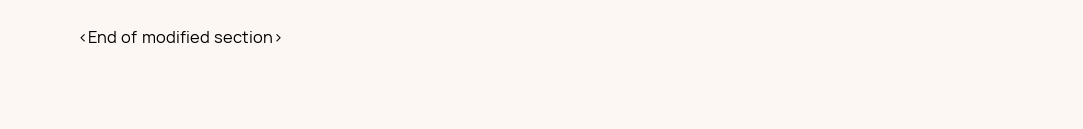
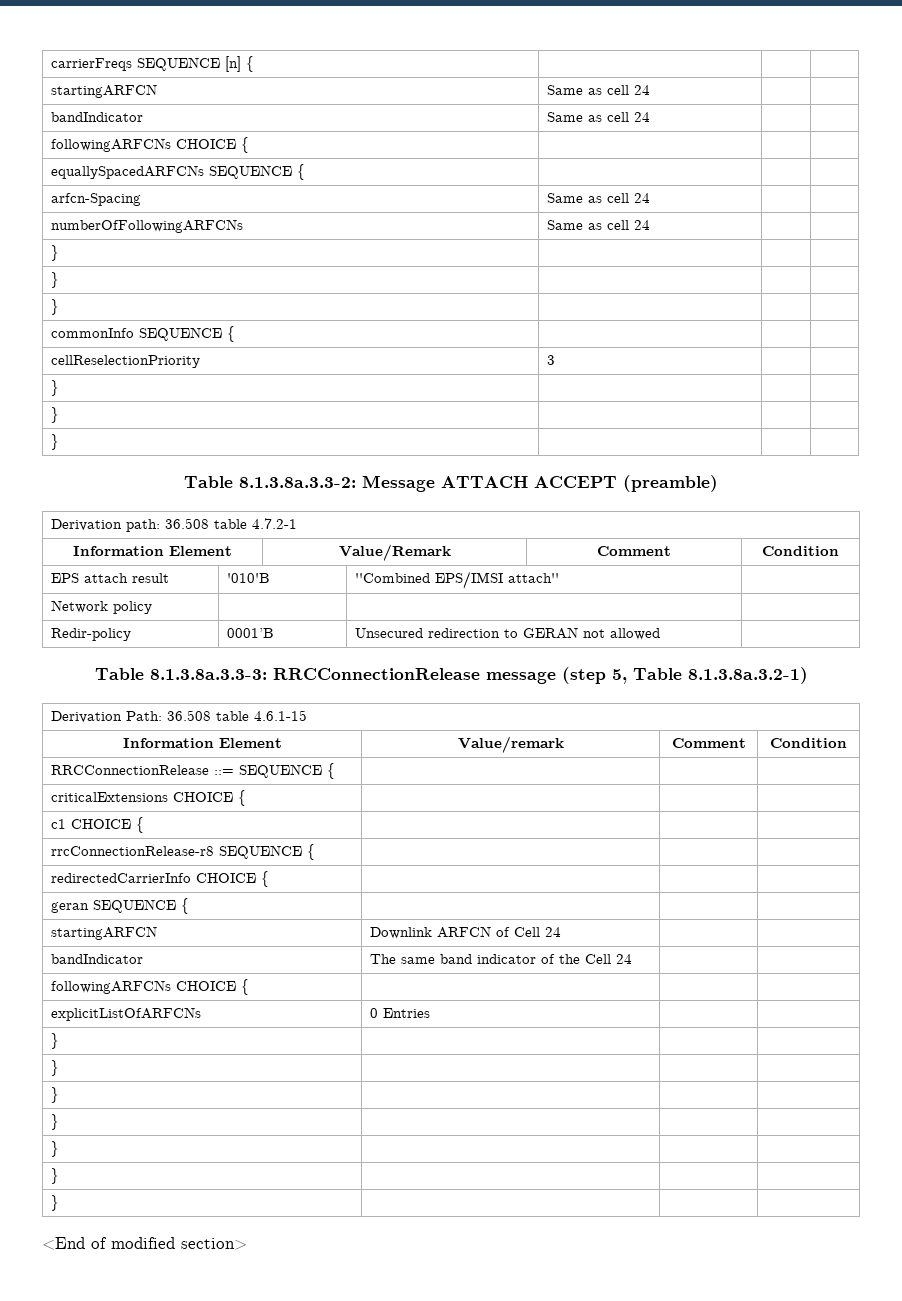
(78, 37) none -> [51,56,255,72] [51,84,158,98] [547,85,651,95] [51,112,144,122] [547,112,651,122] [51,137,250,153] [51,164,306,180] [51,193,142,206] [547,193,651,203] [51,219,244,233] [547,220,651,230] [51,245,60,261] [51,272,60,288] [51,299,60,315] [51,326,236,342] [51,355,201,368] [547,355,556,365] [51,380,60,396] [51,407,60,423] [51,434,60,450] [184,475,718,492] [51,518,298,532] [73,546,232,556] [338,544,451,561] [597,546,671,556] [762,546,839,556] [51,573,170,583] [227,573,271,583] [355,571,560,589] [51,600,153,614] [51,628,132,641] [227,628,275,638] [355,627,661,640] [94,667,808,684] [51,710,308,723] [122,738,282,748] [457,736,564,753] [671,738,746,748] [770,738,847,748] [51,763,336,779] [51,790,247,806] [51,817,145,833] [51,844,316,860] [51,871,270,887] [51,898,190,914] [51,926,158,940] [370,926,562,939] [51,954,144,964] [370,954,633,964] [51,979,250,995] [51,1007,202,1021] [370,1008,431,1018] [51,1033,60,1049] [51,1060,60,1076] [51,1087,60,1103] [51,1114,60,1130] [51,1141,60,1157] [51,1168,60,1184] [51,1195,60,1211] carrierFreqs SEQUENCE [n] { | | | // startingARFCN | Same as cell 24 | | // bandIndicator | Same as cell 24 | | // followingARFCNs CHOICE { | | | // equallySpacedARFCNs SEQUENCE { | | | // arfcn-Spacing | Same as cell 24 | | // numberOfFollowingARFCNs | Same as cell 24 | | // } | | | // } | | | // } | | | // commonInfo SEQUENCE { | | | // cellReselectionPriority | 3 | | // } | | | // } | | | // } | | | // Table 8.1.3.8a.3.3-2: Message ATTACH ACCEPT (preamble) // Derivation path: 36.508 table 4.7.2-1 // Information Element | Value/Remark | Comment | Condition // EPS attach result | '010'B | ''Combined EPS/IMSI attach'' | // Network policy | | | // Redir-policy | 0001’B | Unsecured redirection to GERAN not allowed | // Table 8.1.3.8a.3.3-3: RRCConnectionRelease message (step 5, Table 8.1.3.8a.3.2-1) // Derivation Path: 36.508 table 4.6.1-15 // Information Element | Value/remark | Comment | Condition // RRCConnectionRelease ::= SEQUENCE { | | | // criticalExtensions CHOICE { | | | // c1 CHOICE { | | | // rrcConnectionRelease-r8 SEQUENCE { | | | // redirectedCarrierInfo CHOICE { | | | // geran SEQUENCE { | | | // startingARFCN | Downlink ARFCN of Cell 24 | | // bandIndicator | The same band indicator of the Cell 24 | | // followingARFCNs CHOICE { | | | // explicitListOfARFCNs | 0 Entries | | // } | | | // } | | | // } | | | // } | | | // } | | | // } | | | // } | | | //

